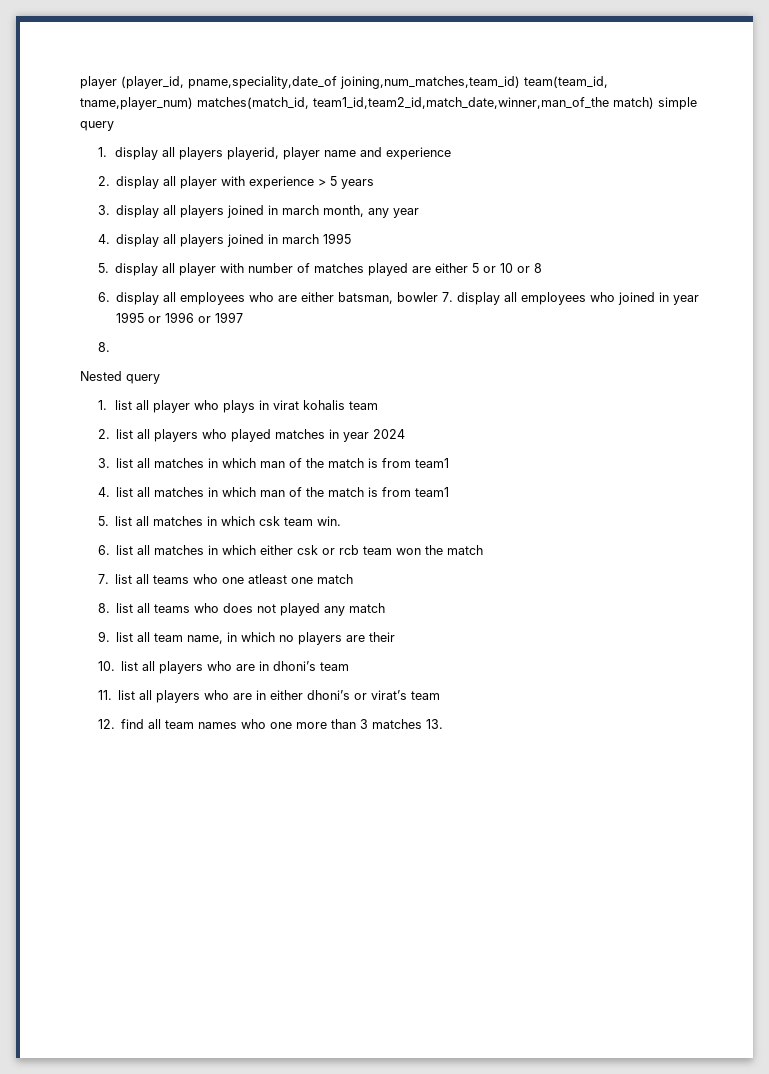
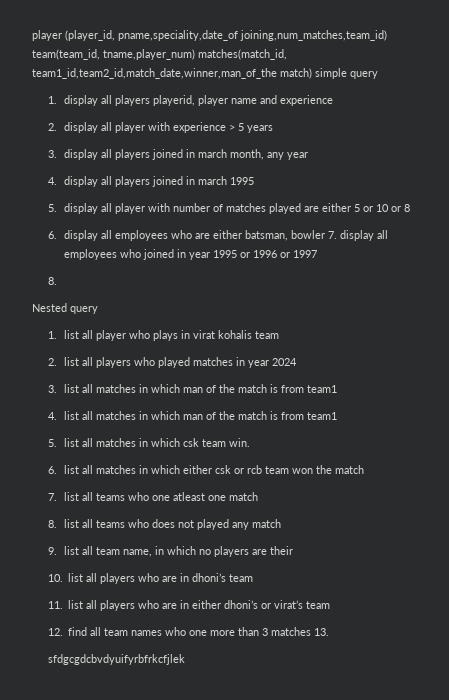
(443, 724) none -> [47,654,185,665] // sfdgcgdcbvdyuifyrbfrkcfjlek

